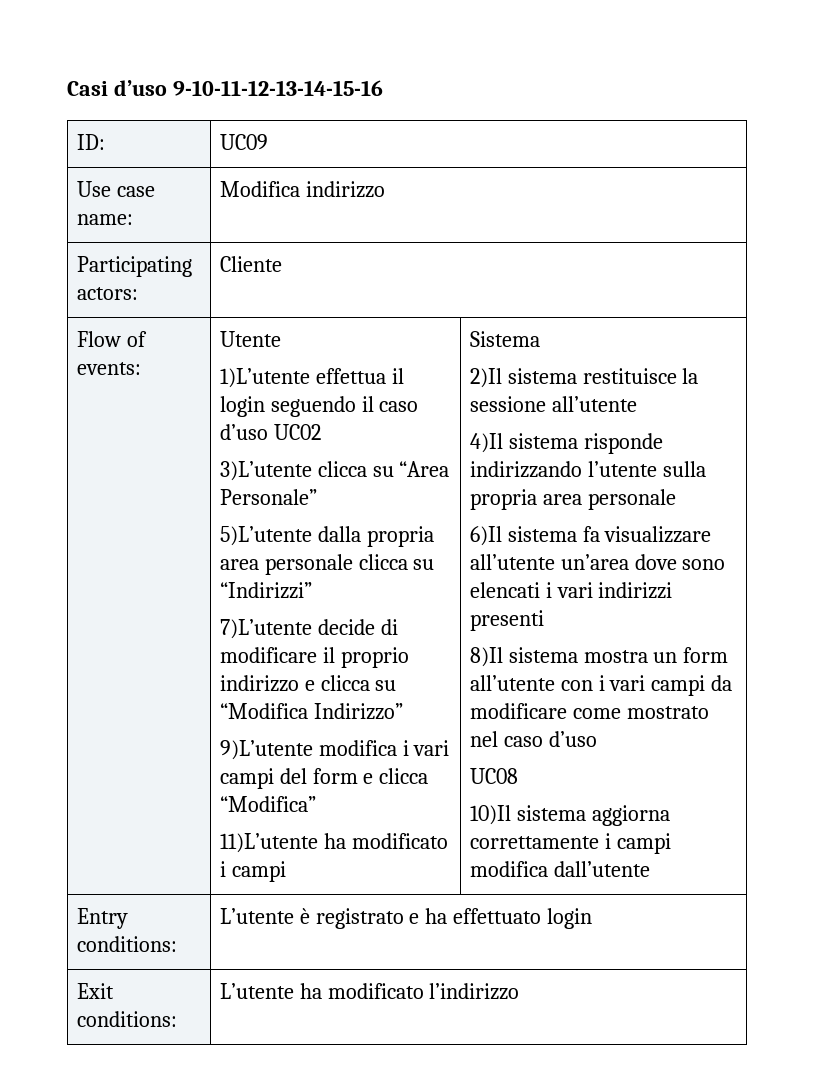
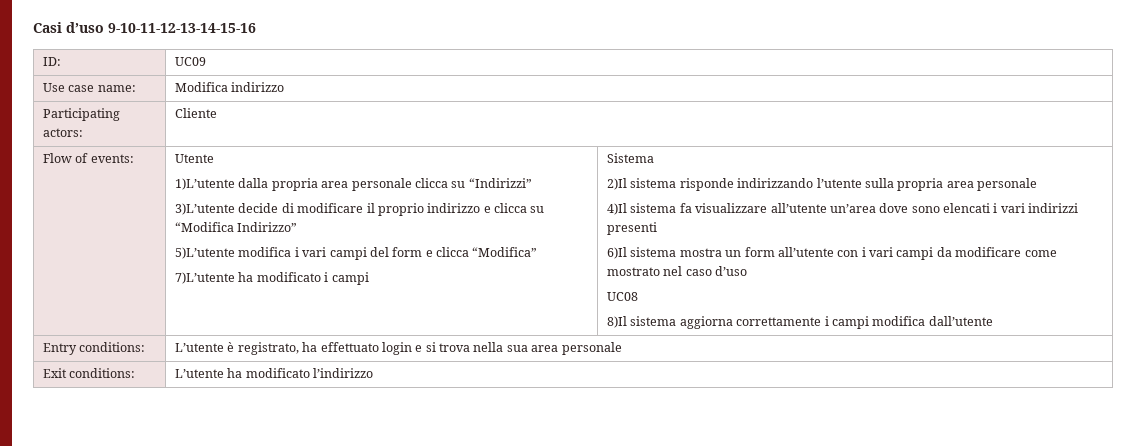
[315,368,404,384] [219,396,419,417] [219,424,321,440] [219,461,450,481] [219,489,317,505] [219,526,312,546] effettua il login seguendo il caso d’uso UC02 // 3)L’utente clicca su “Area Personale” // 5)L’utente -> (236, 184) none
[219,619,312,639] 7)L’utente -> [175,203,236,215] 3)L’utente
[219,740,313,760] 9)L’utente -> [175,247,236,259] 5)L’utente
[219,833,318,853] 11)L’utente -> [175,272,236,284] 7)L’utente
[582,368,699,384] [469,396,637,412] [469,433,578,453] restituisce la sessione all’utente // 4)Il sistema -> (677, 183) none
[469,526,502,546] 6)Il -> [607,203,628,215] 4)Il
[469,647,503,667] 8)Il -> [607,247,628,259] 6)Il
[469,805,511,825] 10)Il -> [607,316,628,328] 8)Il
[315,908,420,929] registrato e -> [237,342,299,355] registrato,
(593, 918) none -> [415,342,622,355] e si trova nella sua area personale

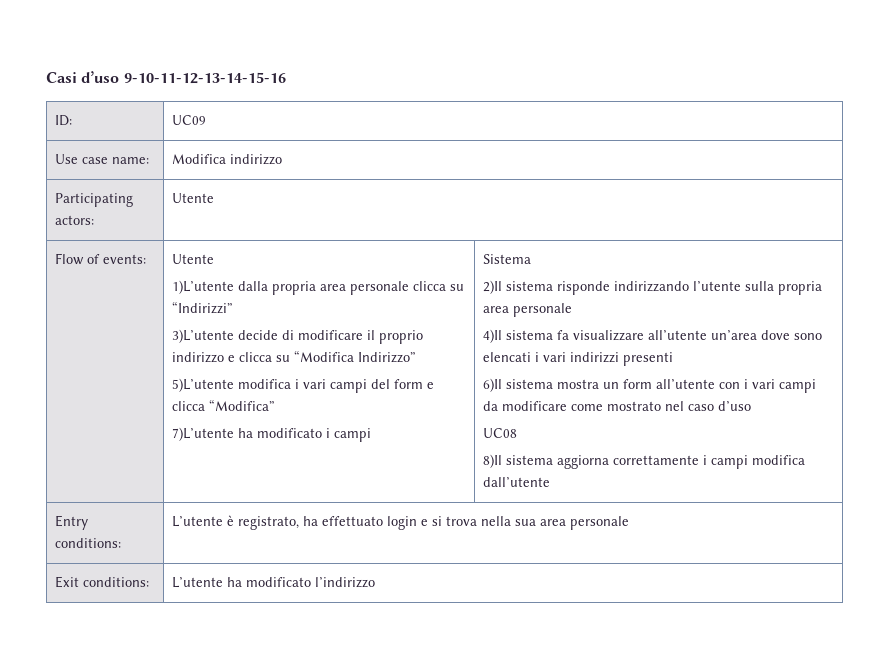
[175,108,218,118] Cliente -> [172,193,215,203] Utente

